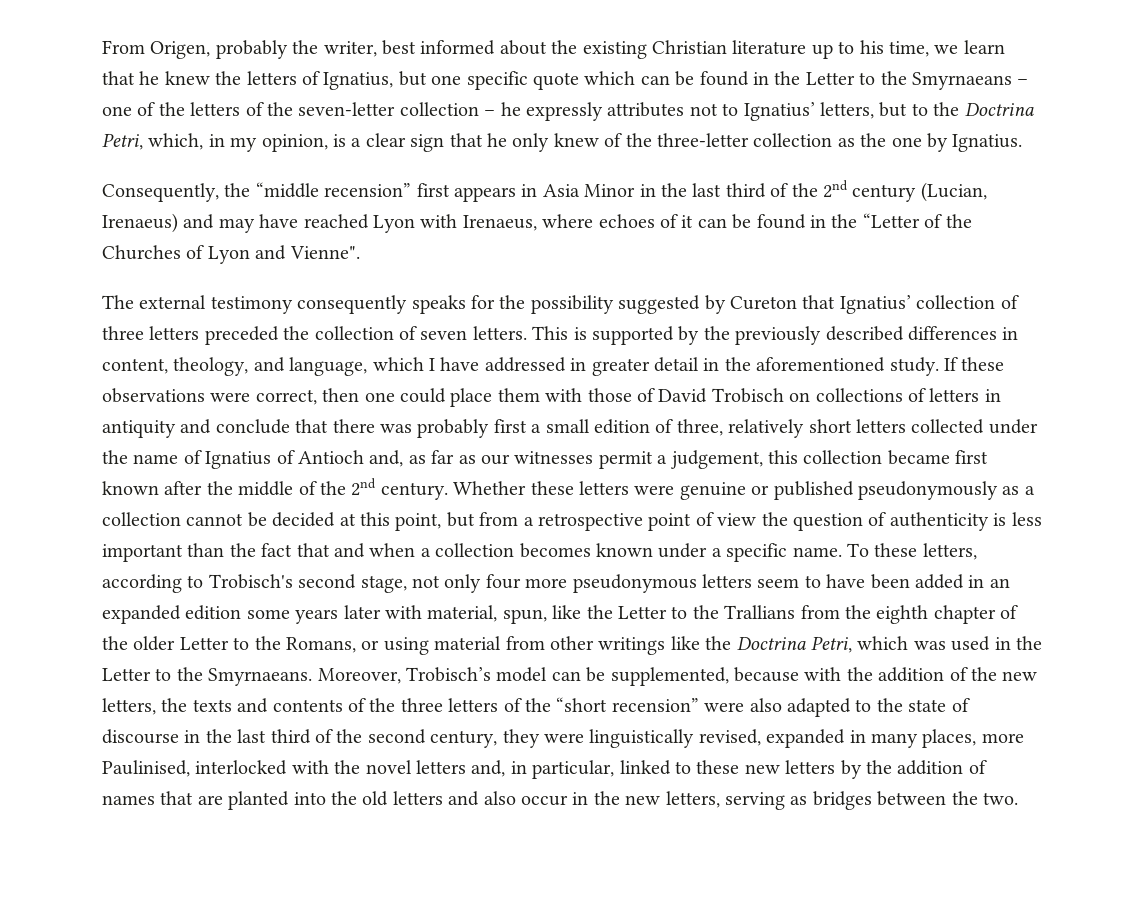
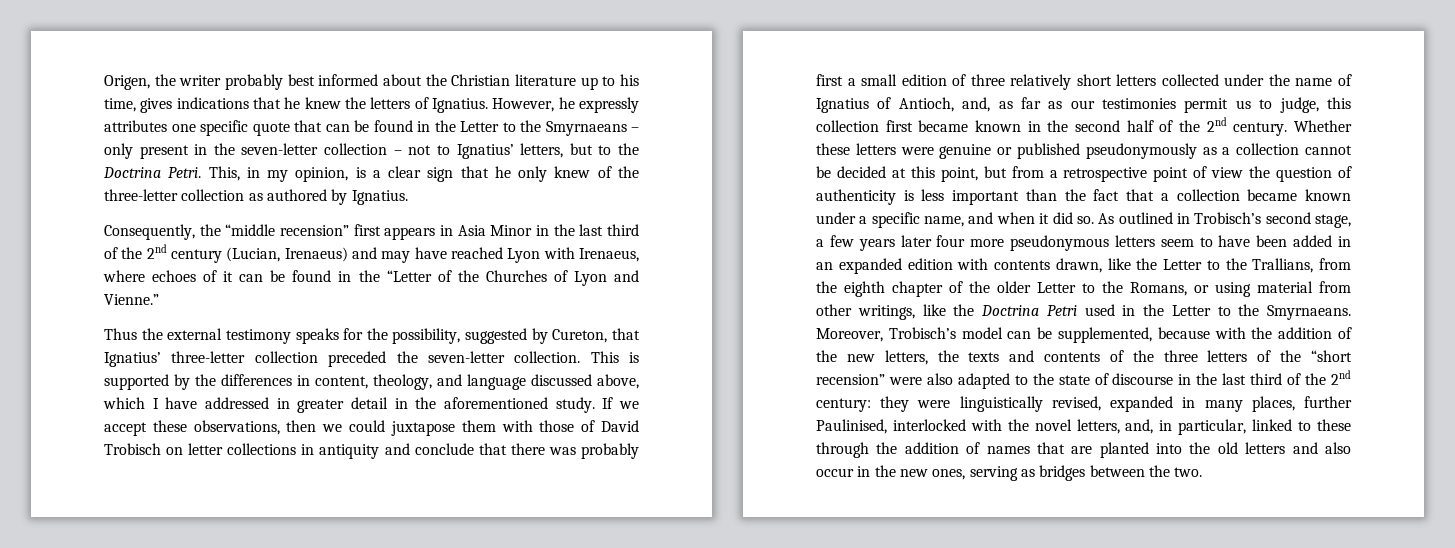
[102,40,377,59] From Origen, probably the writer, -> [104,74,283,90] Origen, the writer probably
[582,41,647,59] existing -> (447, 80) none
[934,40,1005,54] we learn -> [140,97,249,113] gives indications
[323,71,427,90] Ignatius, but -> [431,97,639,113] [104,120,167,132] Ignatius. However, he expressly attributes
[584,71,636,85] which -> [294,120,322,132] that
[102,102,264,116] one of the letters of -> [104,143,208,159] only present in
[500,102,685,121] he expressly attributes -> (402, 152) none
[102,133,204,150] Petri, which, -> [168,166,240,181] Petri. This,
[860,133,922,147] the one -> [266,189,327,201] authored
[289,246,360,259] [102,295,134,309] Vienne". // The -> [104,294,159,305] [104,328,163,340] Vienne.” // Thus the
[297,295,408,314] consequently -> (291, 336) none
[530,295,614,314] possibility -> [392,328,461,344] possibility,
[729,296,797,310] Cureton -> [552,329,608,343] Cureton,
[916,295,1019,309] [102,326,527,345] collection of three letters preceded the collection of seven letters. -> [171,351,581,367] three-letter collection preceded the seven-letter collection.
[735,326,904,345] previously described -> (216, 380) none
[289,357,368,376] language, -> [467,374,639,390] language discussed above,
[961,357,1005,371] [102,388,493,407] these observations were correct, then one could place -> [619,401,640,409] [104,420,455,436] we accept these observations, then we could juxtapose
[815,388,980,402] collections of letters -> [188,443,297,455] letter collections
[676,419,723,436] three, -> [970,74,1005,86] three
[298,450,364,464] Antioch -> [898,97,954,112] Antioch,
[514,450,989,469] [102,481,294,496] witnesses permit a judgement, this collection became first known after the middle -> [1102,97,1351,113] [816,120,1154,132] testimonies permit us to judge, this collection first became known in the second half
[334,543,591,558] and when a collection becomes -> [1160,189,1298,201] a collection became
[792,543,977,560] [102,574,482,593] name. To these letters, according to Trobisch's second stage, not only -> [924,212,1351,228] [816,235,932,251] name, and when it did so. As outlined in Trobisch’s second stage, a few years later
[246,605,547,624] some years later with material, spun, -> [957,258,1102,273] with contents drawn,
[724,605,796,619] Trallians -> [1252,258,1314,273] Trallians,
[598,637,666,655] writings -> [857,305,915,320] writings,
[810,636,946,653] Petri, which was -> [1046,305,1077,316] Petri
[367,729,498,748] second century, -> [1331,370,1351,385] [816,398,871,412] 2nd century:
[981,733,1024,743] more -> [1304,396,1352,408] further
[416,760,466,774] letters -> [1076,419,1120,434] letters,
[744,760,862,779] new letters by -> [816,442,869,458] through
[665,791,720,808] letters, -> [932,469,966,480] ones,

